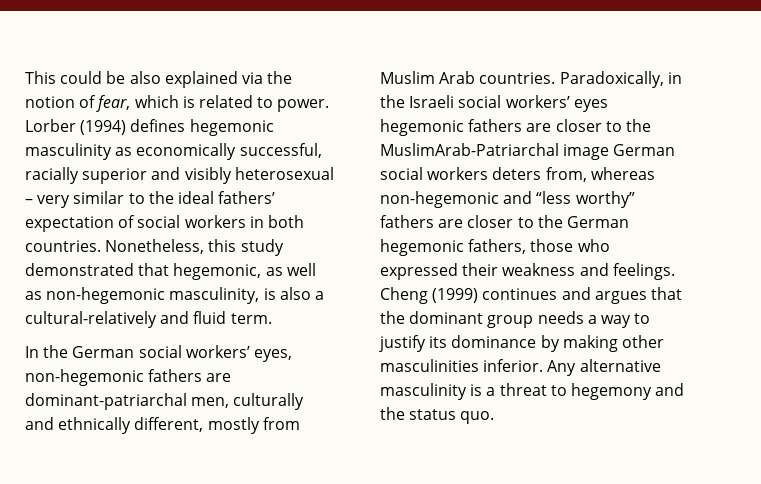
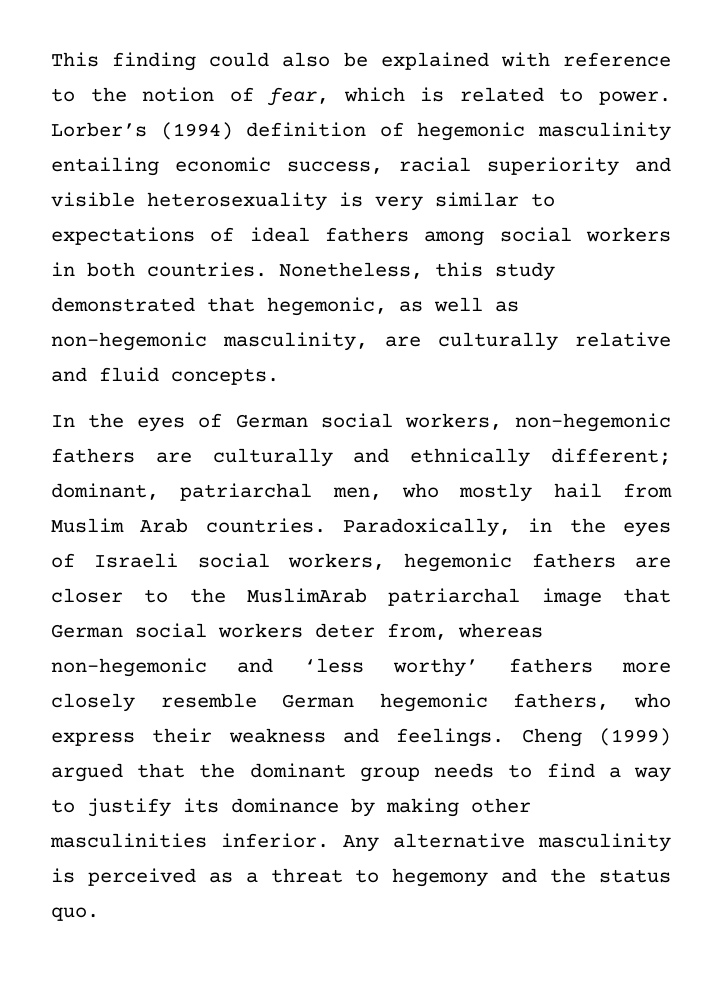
[60,71,263,88] could be also explained via -> [112,52,672,71] [51,88,75,102] finding could also be explained with reference to
[25,119,274,136] [25,143,322,160] [25,167,334,184] [25,191,276,208] [25,215,136,232] Lorber (1994) defines hegemonic masculinity as economically successful, racially superior and visibly heterosexual – very similar to the ideal fathers’ expectation of -> [51,122,671,141] [51,157,671,176] [51,192,555,211] [51,227,485,246] Lorber’s (1994) definition of hegemonic masculinity entailing economic success, racial superiority and visible heterosexuality is very similar to expectations of ideal fathers among
[263,287,324,300] [25,311,157,328] is also a cultural-relatively -> [385,332,671,351] are culturally relative
[230,313,272,324] term. -> [171,368,279,385] concepts.
[72,345,292,362] German social workers’ eyes, -> [137,413,502,432] eyes of German social workers,
[25,393,230,410] dominant-patriarchal men, -> (192, 457) none
[134,417,260,434] different, mostly -> [551,448,671,465] [51,483,602,502] different; dominant, patriarchal men, who mostly hail
[409,95,608,112] Israeli social workers’ eyes -> [623,522,671,537] [51,553,385,570] eyes of Israeli social workers,
[380,143,610,160] MuslimArab-Patriarchal image -> [247,588,671,607] MuslimArab patriarchal image that
[492,167,542,180] deters -> [315,623,375,638] deter
[536,191,635,208] [380,215,629,228] [380,239,610,256] [380,263,458,280] “less worthy” fathers are closer to the German hegemonic fathers, those who expressed -> [303,658,671,677] [51,693,672,712] [51,732,135,746] ‘less worthy’ fathers more closely resemble German hegemonic fathers, who express
[482,287,647,304] continues and argues -> [51,763,123,782] argued
(584, 317) none -> [508,763,595,778] to find
(483, 390) none -> [87,868,233,886] perceived as

